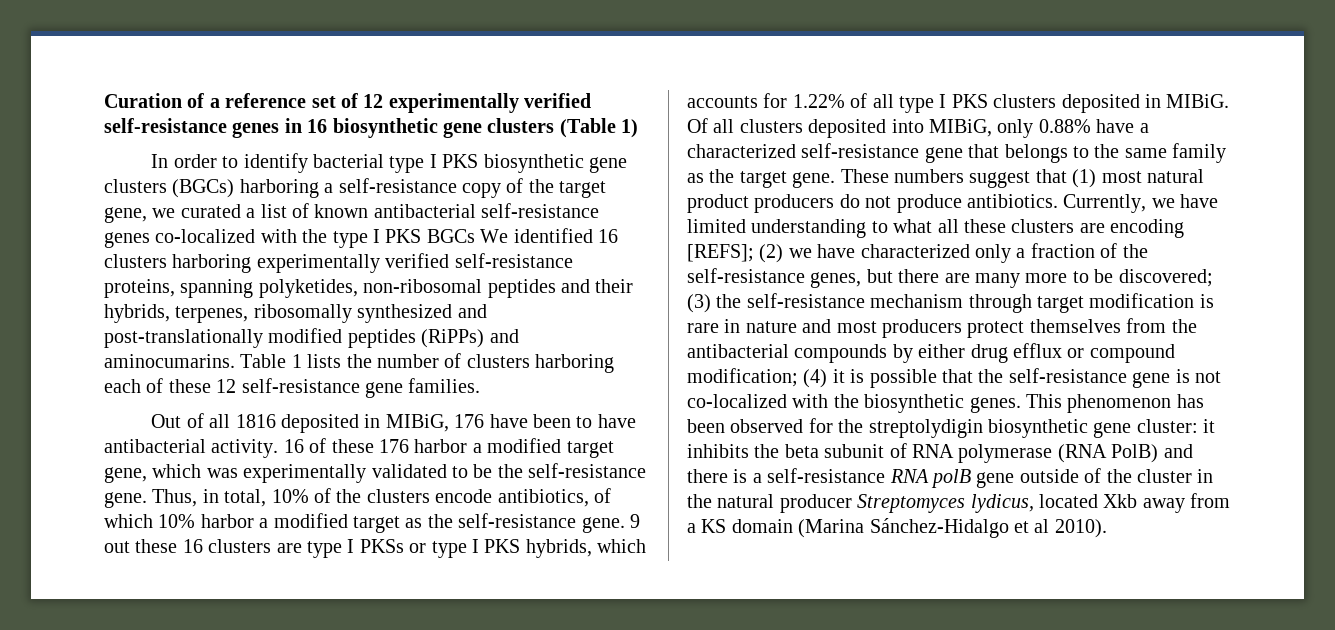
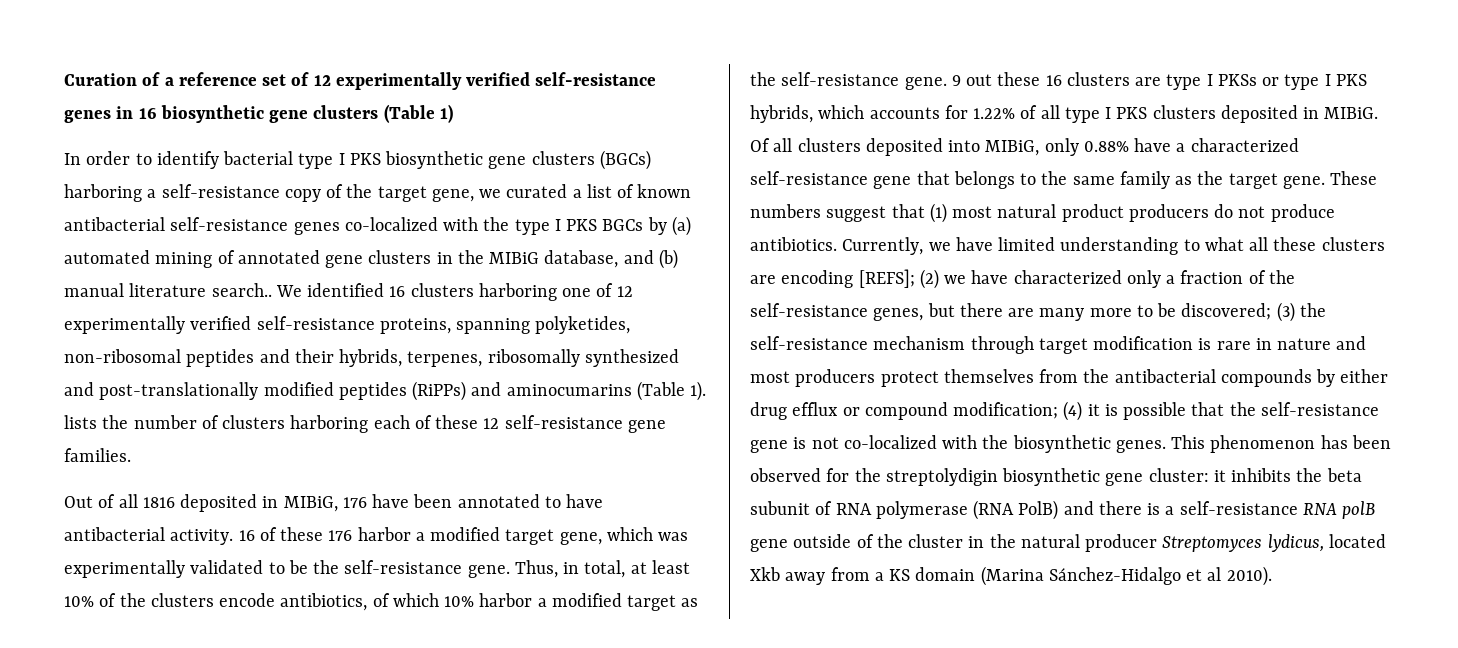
(475, 236) none -> [647,216,691,236] [64,249,678,269] [64,283,272,297] by (a) automated mining of annotated gene clusters in the MIBiG database, and (b) manual literature search..
(252, 263) none -> [562,283,633,297] one of 12
[104,354,302,368] aminocumarins. Table 1 -> [506,381,707,401] aminocumarins (Table 1).
(572, 421) none -> [457,494,540,508] annotated
(267, 498) none -> [630,560,690,574] at least

